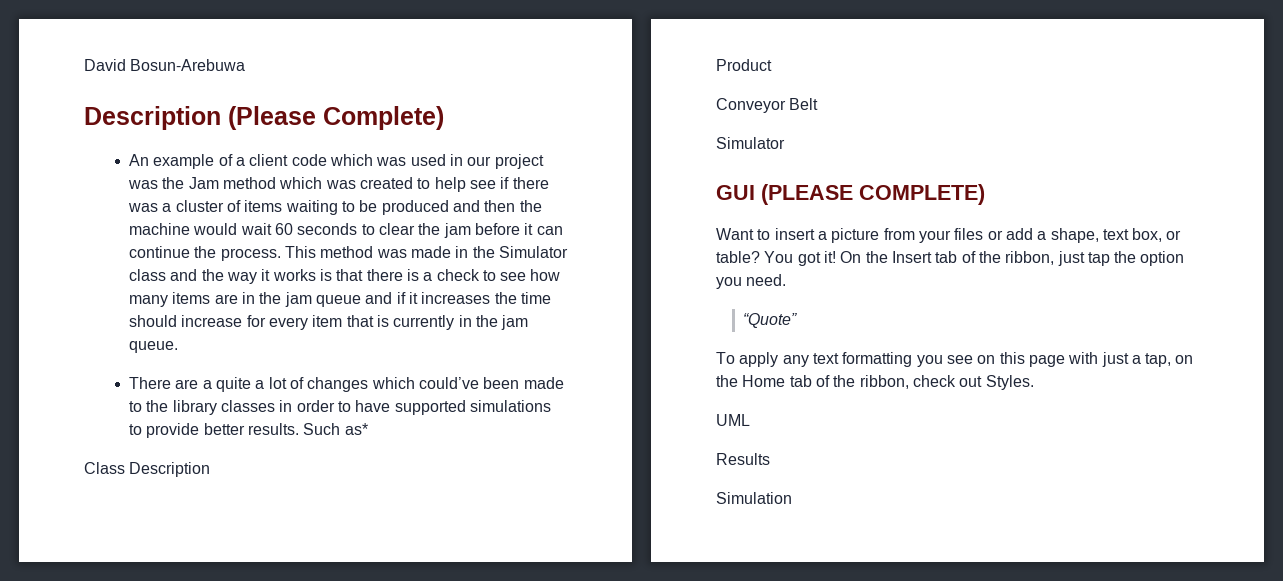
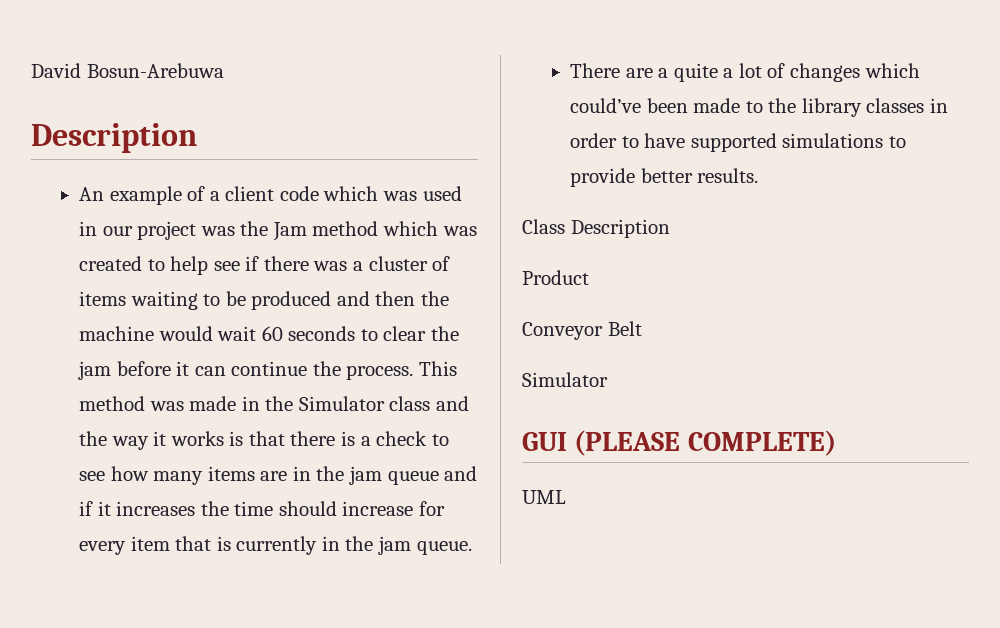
[228,106,444,130] (Please Complete) -> (197, 138) none
[303,423,368,435] Such as* -> (759, 175) none
[716,228,1182,243] [716,251,1185,266] [716,274,787,289] [743,313,798,328] [716,352,1194,367] [716,375,1034,390] // Want to insert a picture from your files or add a shape, text box, or table? You got it! On the Insert tab of the ribbon, just tap the option you need. // “Quote” // To apply any text formatting you see on this page with just a tap, on the Home tab of the ribbon, check out Styles. -> (836, 443) none
[716,453,770,465] [716,492,792,504] // Results // Simulation -> (566, 497) none

